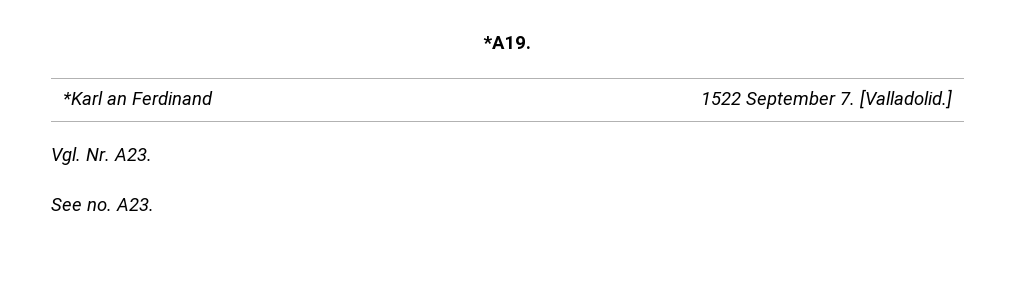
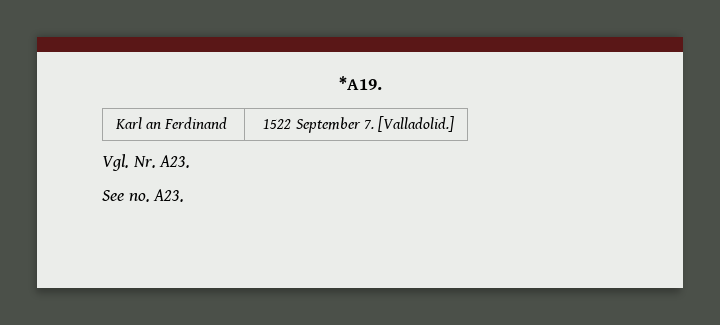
[63,91,104,105] *Karl -> [114,117,142,129] Karl

